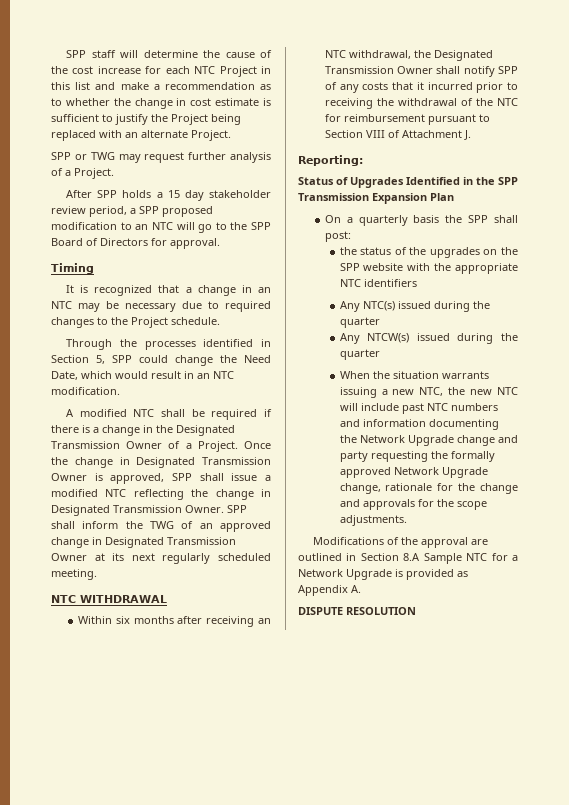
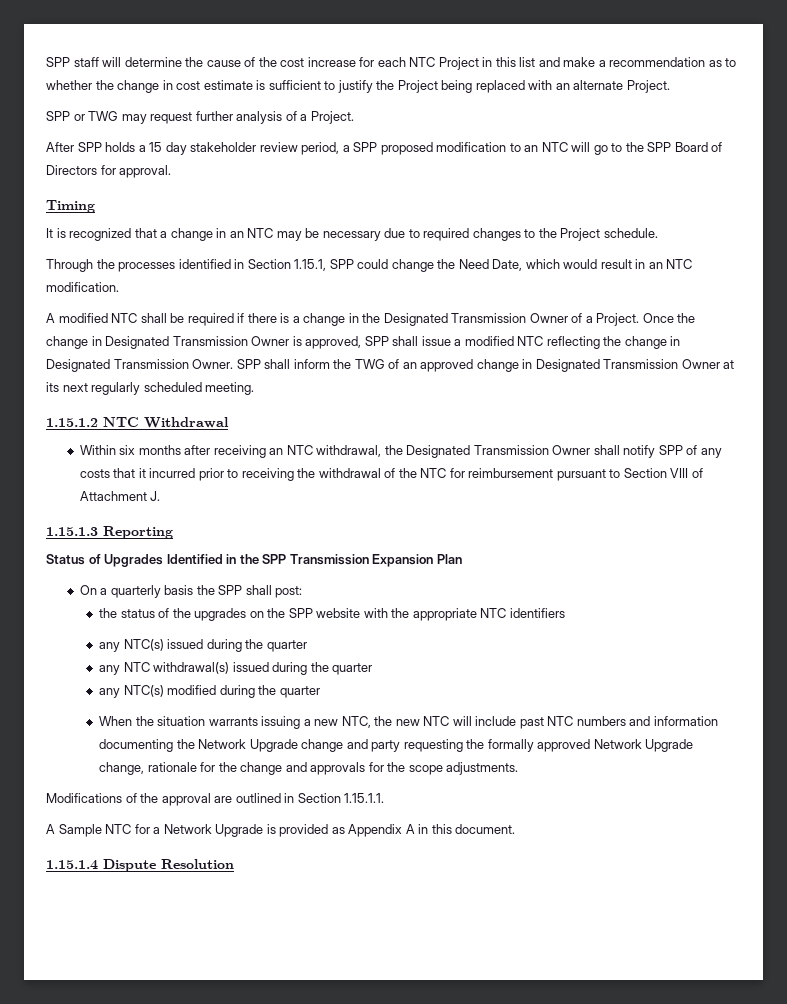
[96,355,105,364] 5, -> [294,259,327,271] 1.15.1,
[51,595,167,603] NTC WITHDRAWAL -> [46,417,229,428] 1.15.1.2 NTC Withdrawal
[298,155,363,166] Reporting: -> [46,526,173,539] 1.15.1.3 Reporting
[339,301,360,312] Any -> [99,642,121,652] any
[339,333,518,344] [339,349,380,360] Any NTCW(s) issued during the quarter -> [99,662,373,675] [99,685,320,698] any NTC withdrawal(s) issued during the quarter // any NTC(s) modified during the quarter
[403,553,421,561] 8.A -> [344,793,385,803] [46,824,55,834] 1.15.1.1. // A
[351,585,361,593] [298,607,416,615] A. // DISPUTE RESOLUTION -> [405,824,516,834] [46,859,234,872] A in this document. // 1.15.1.4 Dispute Resolution

